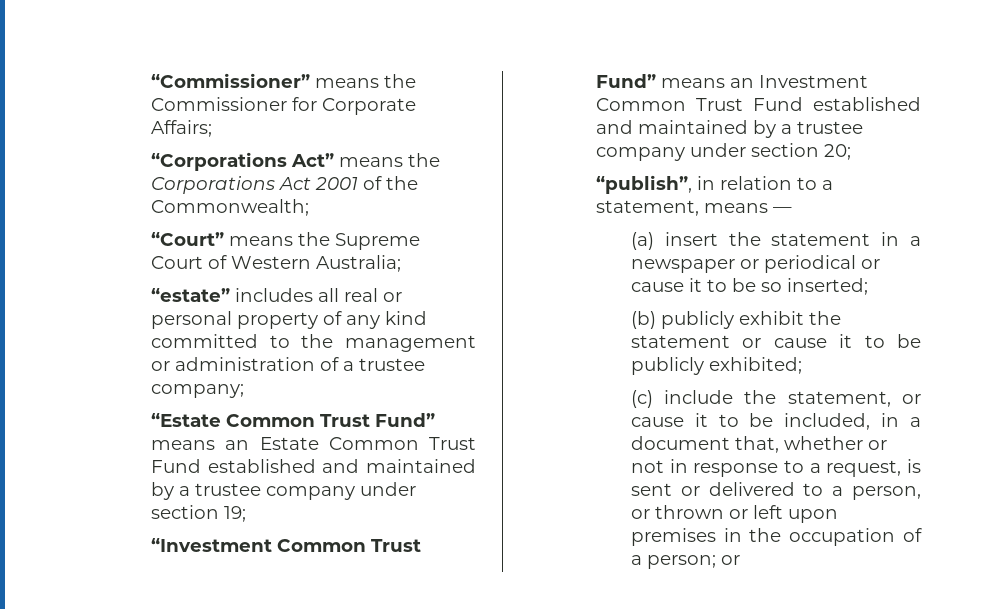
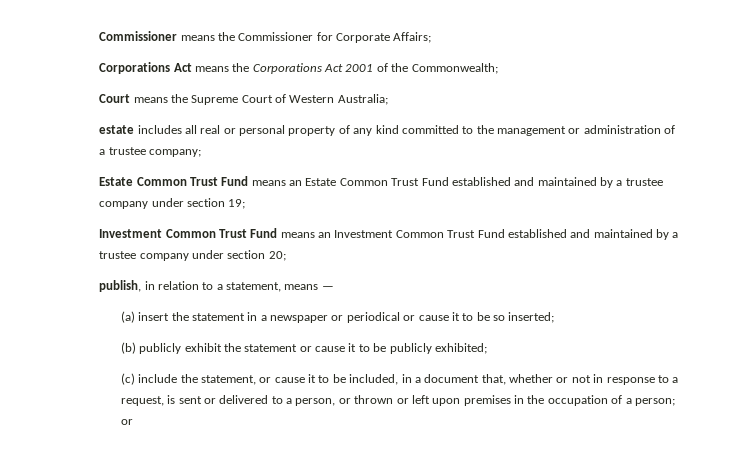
[151,73,311,88] “Commissioner” -> [99,31,178,41] Commissioner
[151,152,335,171] “Corporations Act” -> [99,62,192,74] Corporations Act
[151,232,225,246] “Court” -> [99,94,131,103] Court
[151,288,231,302] “estate” -> [99,125,135,134] estate
[151,413,436,427] “Estate Common Trust Fund” -> [99,176,249,186] Estate Common Trust Fund
[151,538,422,552] [596,74,657,88] “Investment Common Trust Fund” -> [99,228,278,238] Investment Common Trust Fund
[596,175,693,194] “publish”, -> [99,280,142,292] publish,

